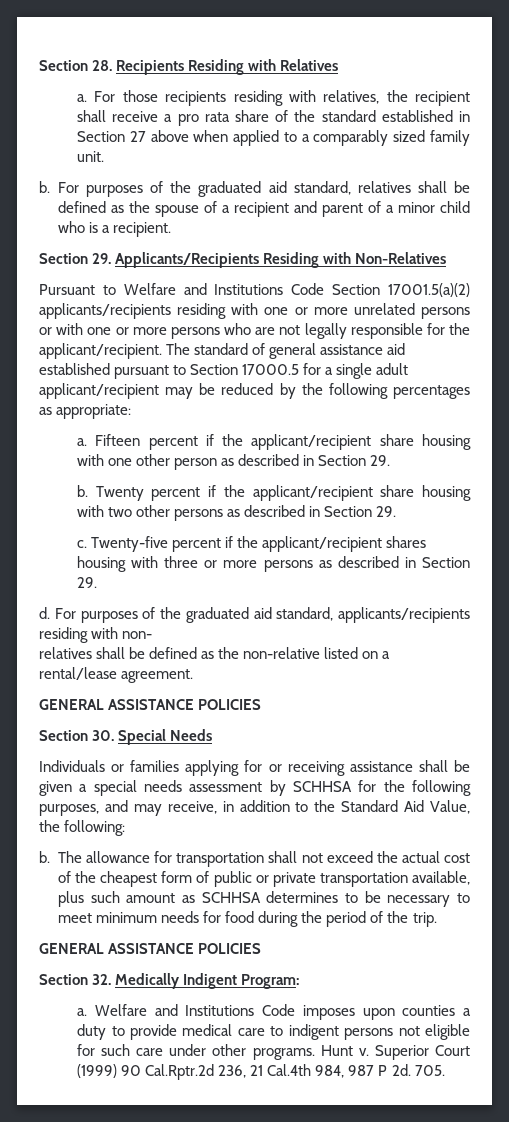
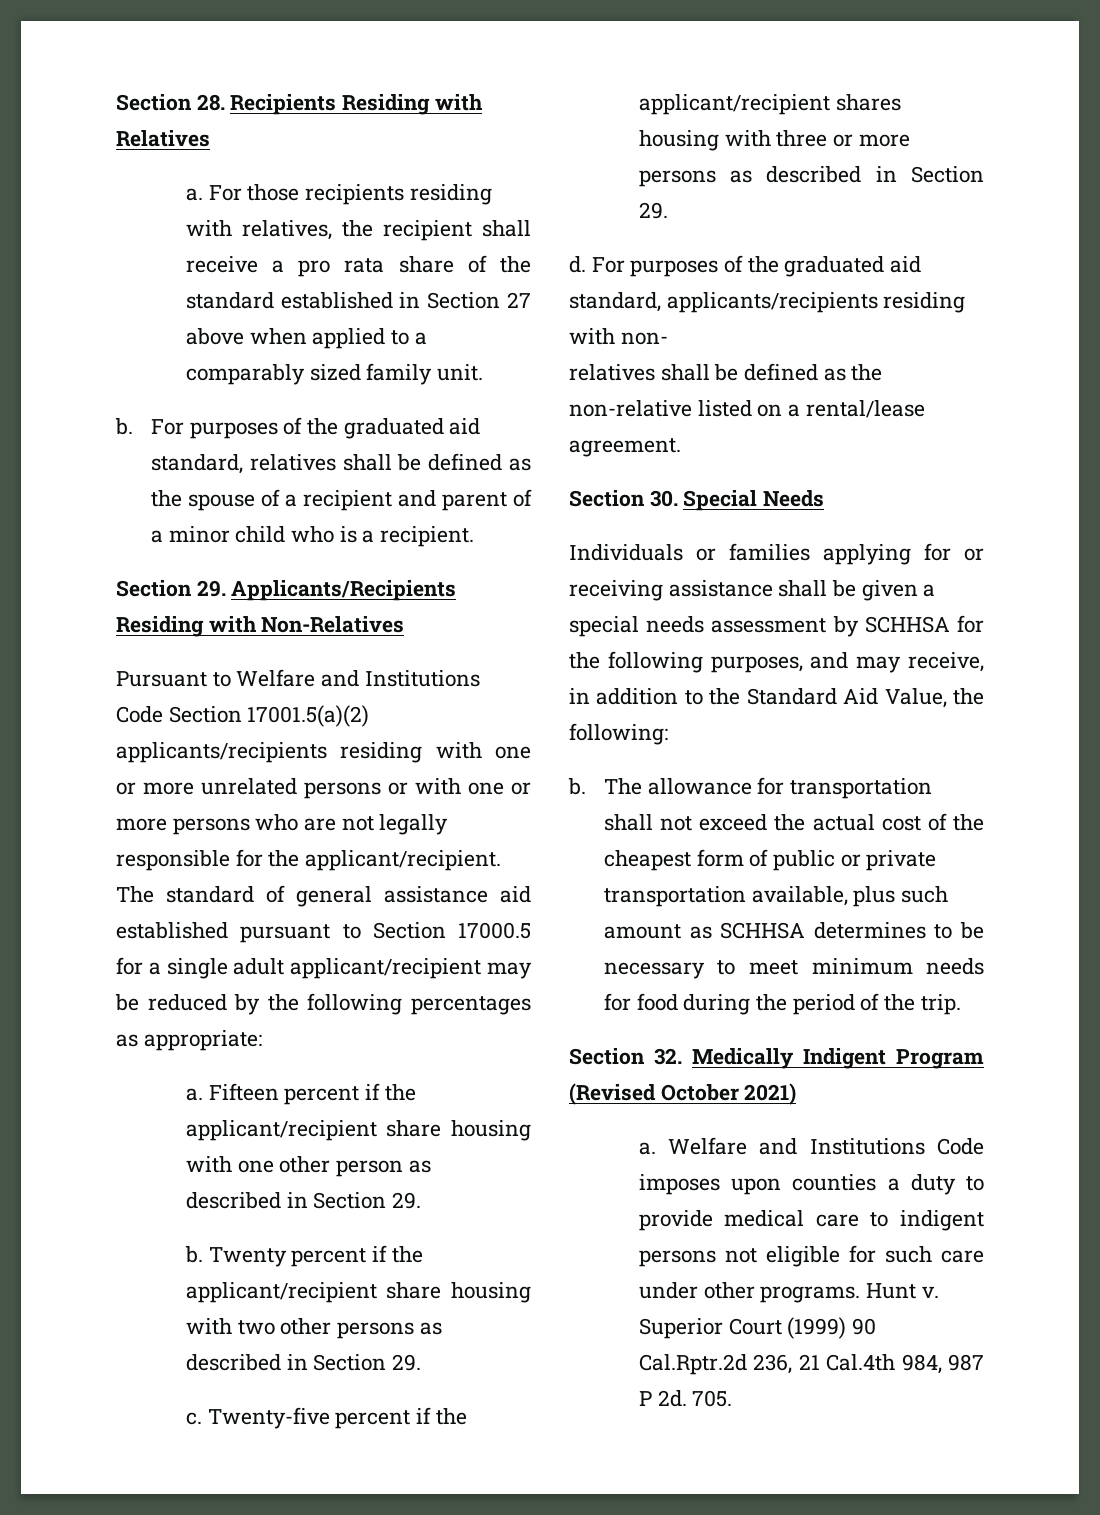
[39,699,262,710] // GENERAL ASSISTANCE POLICIES -> (681, 447) none
[39,943,262,954] // GENERAL ASSISTANCE POLICIES -> (961, 1004) none
[241,974,300,989] Program: -> [896,1049,984,1069] [569,1083,797,1105] Program (Revised October 2021)

